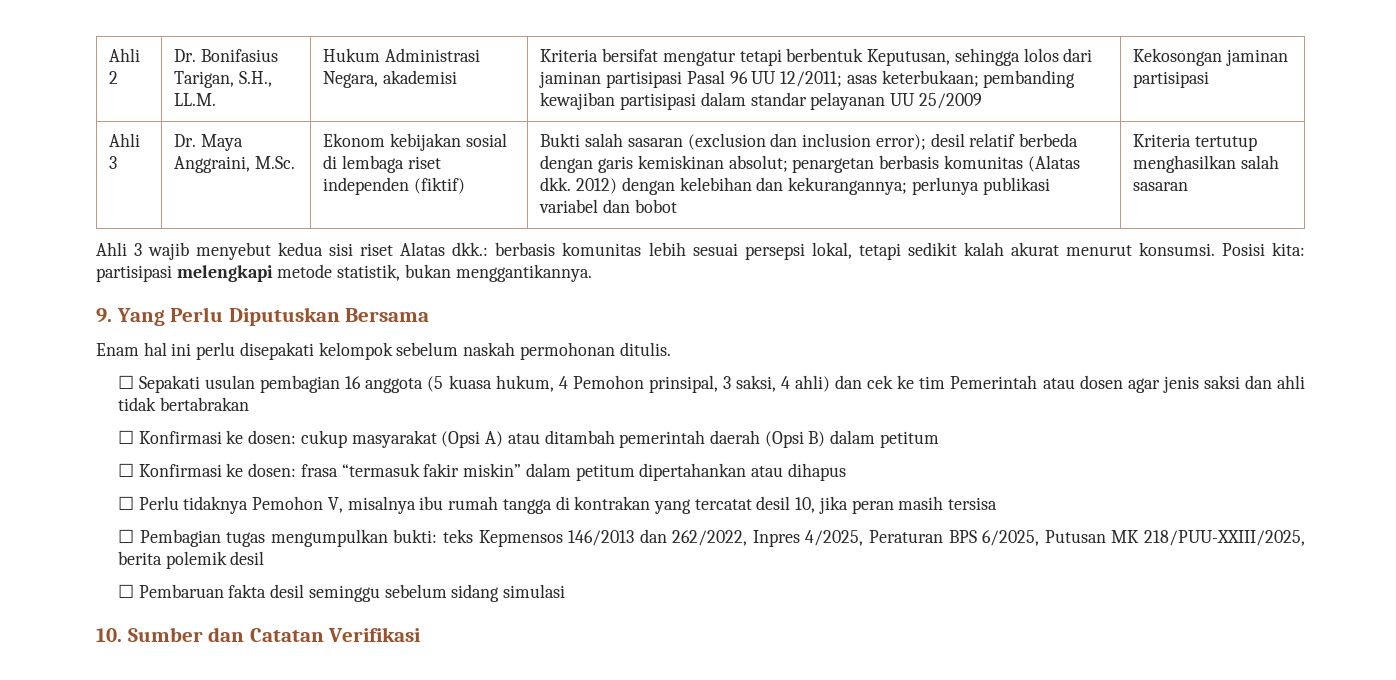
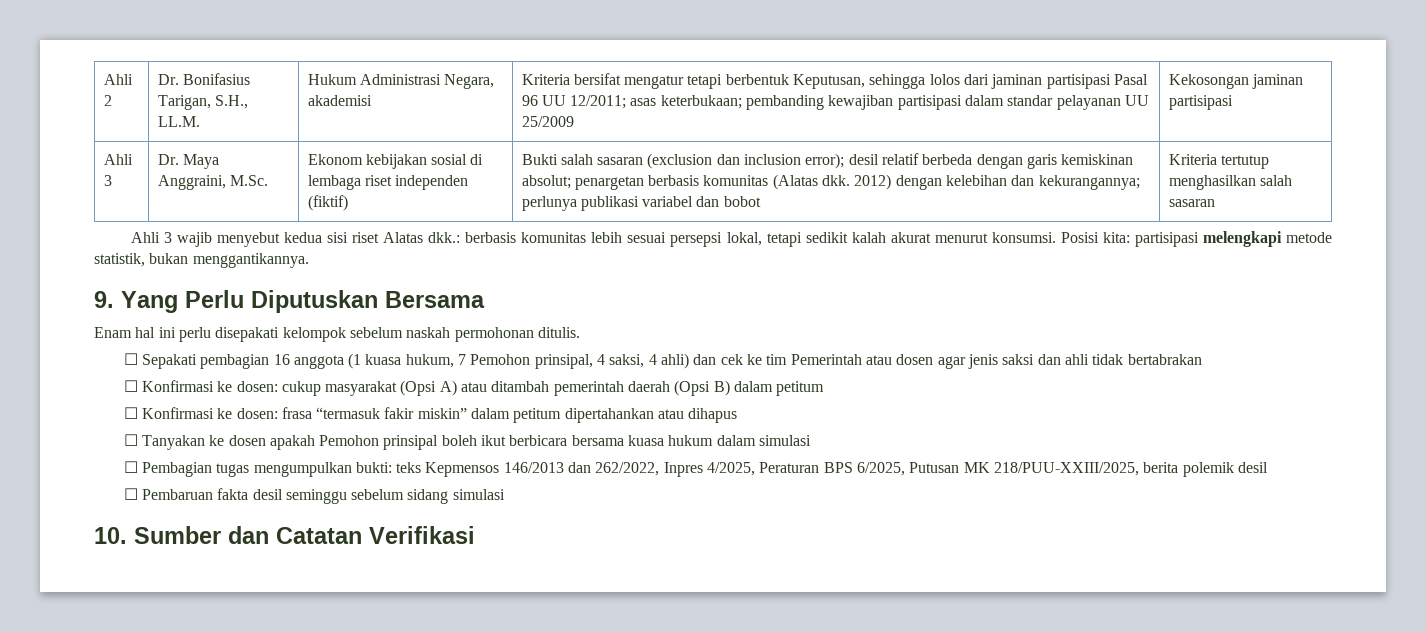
[205,375,256,389] usulan -> (197, 361) none
[427,376,444,392] (5 -> [348,353,362,369] (1
[558,376,568,389] 4 -> [458,354,467,365] 7
[722,376,731,389] 3 -> [597,354,606,365] 4
[138,496,998,514] Perlu tidaknya Pemohon V, misalnya ibu rumah tangga di kontrakan yang tercatat desil 10, jika peran masih tersisa -> [141,435,812,450] Tanyakan ke dosen apakah Pemohon prinsipal boleh ikut berbicara bersama kuasa hukum dalam simulasi

